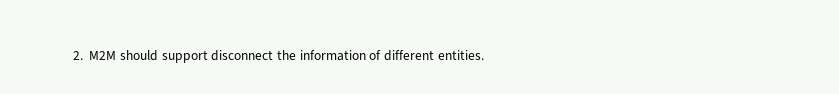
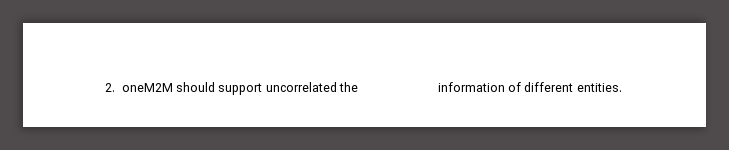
[89,51,117,60] M2M -> [121,83,173,92] oneM2M
[211,50,274,61] disconnect -> [265,82,337,92] uncorrelated

